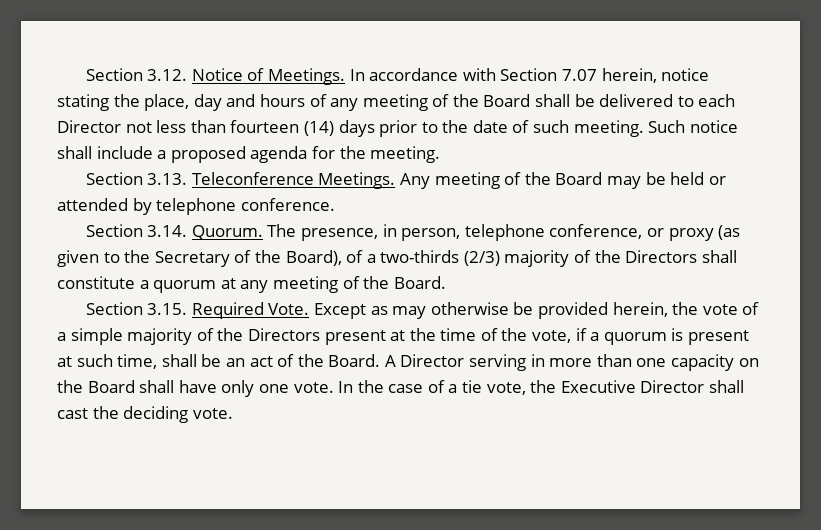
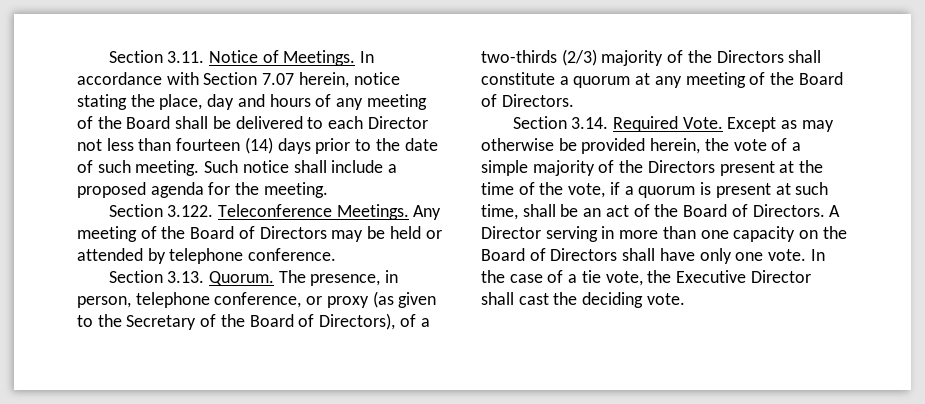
[85,68,188,81] Section 3.12. -> [108,50,205,63] Section 3.11.
[147,173,188,185] 3.13. -> [167,205,214,217] 3.122.
(603, 178) none -> [238,226,327,239] of Directors
[147,225,188,237] 3.14. -> [167,271,205,283] 3.13.
[285,250,342,266] Board), -> [249,313,396,330] Board of Directors),
[393,276,446,289] [85,302,188,315] Board. // Section 3.15. -> [798,72,843,85] [481,94,574,107] [512,116,609,129] Board of Directors. // Section 3.14.
[328,354,381,367] Board. -> [683,204,825,217] Board of Directors.
(135, 386) none -> [529,248,618,261] of Directors

